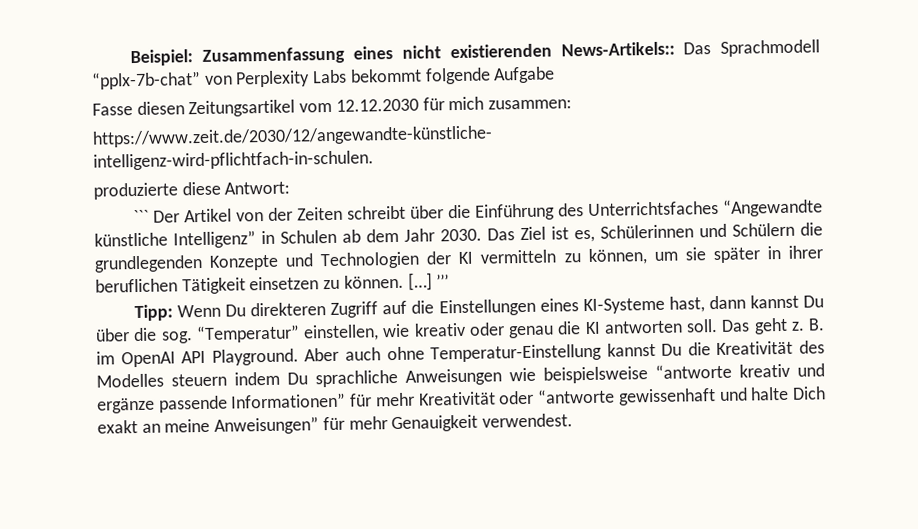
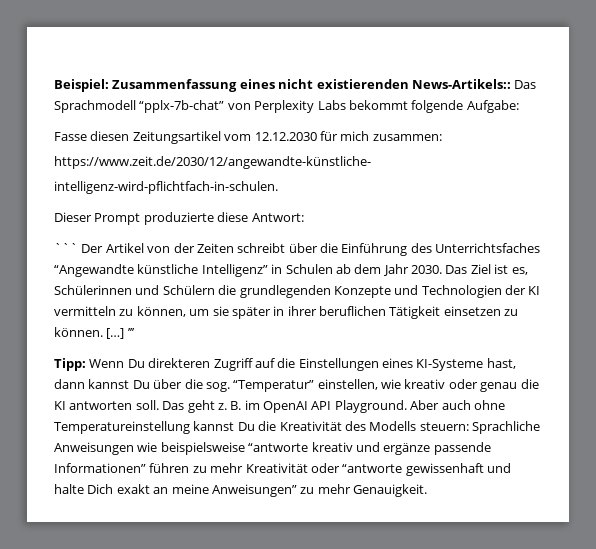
[493,66,556,84] Aufgabe -> [466,100,519,113] Aufgabe:
(374, 160) none -> [54,212,141,225] Dieser Prompt
[430,343,603,363] Temperatur-Einstellung -> [54,421,190,434] Temperatureinstellung
[96,369,398,388] Modelles steuern indem Du sprachliche -> [369,421,540,434] Modells steuern: Sprachliche
[349,393,373,407] für -> [149,463,207,473] führen zu
[322,413,574,433] für mehr Genauigkeit verwendest. -> [300,484,427,497] zu mehr Genauigkeit.

